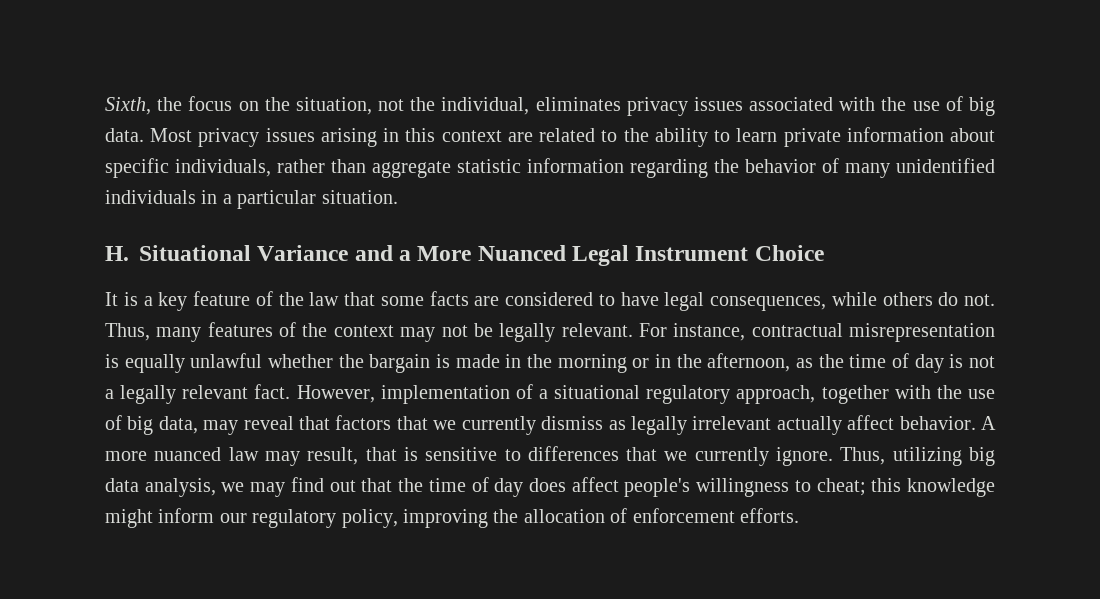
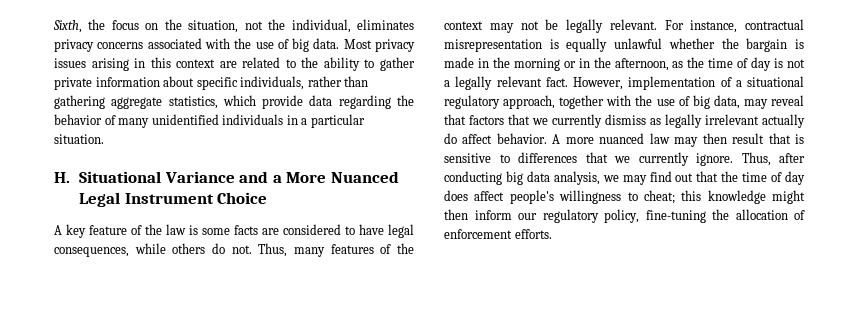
[693,97,743,111] issues -> [97,42,144,49] concerns
[736,128,778,142] learn -> [380,57,415,71] gather
[372,158,624,178] aggregate statistic information -> [54,95,333,109] gathering aggregate statistics, which provide data
[105,292,153,306] It is a -> [54,225,62,235] A
[344,292,375,306] that -> [189,225,198,235] is
(842, 425) none -> [444,133,457,144] do
[307,447,359,465] result, -> [702,133,765,144] then result
[892,447,962,466] utilizing -> [779,153,805,163] [444,171,502,185] after conducting
(153, 518) none -> [444,209,468,220] then
[403,509,488,528] improving -> [645,210,706,223] fine-tuning

